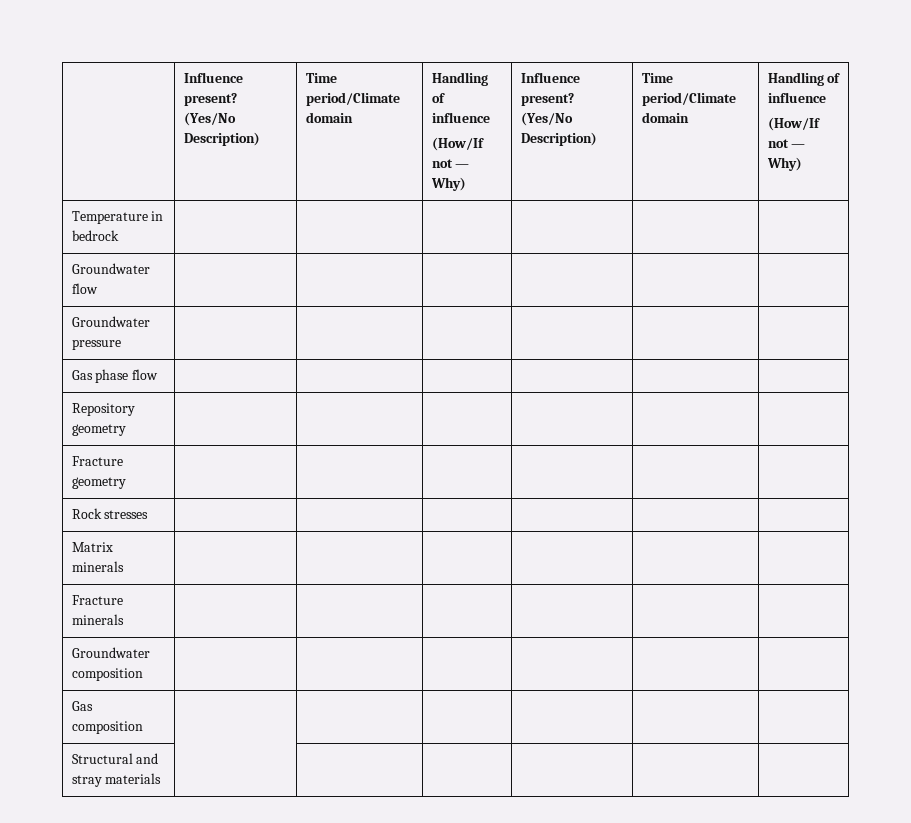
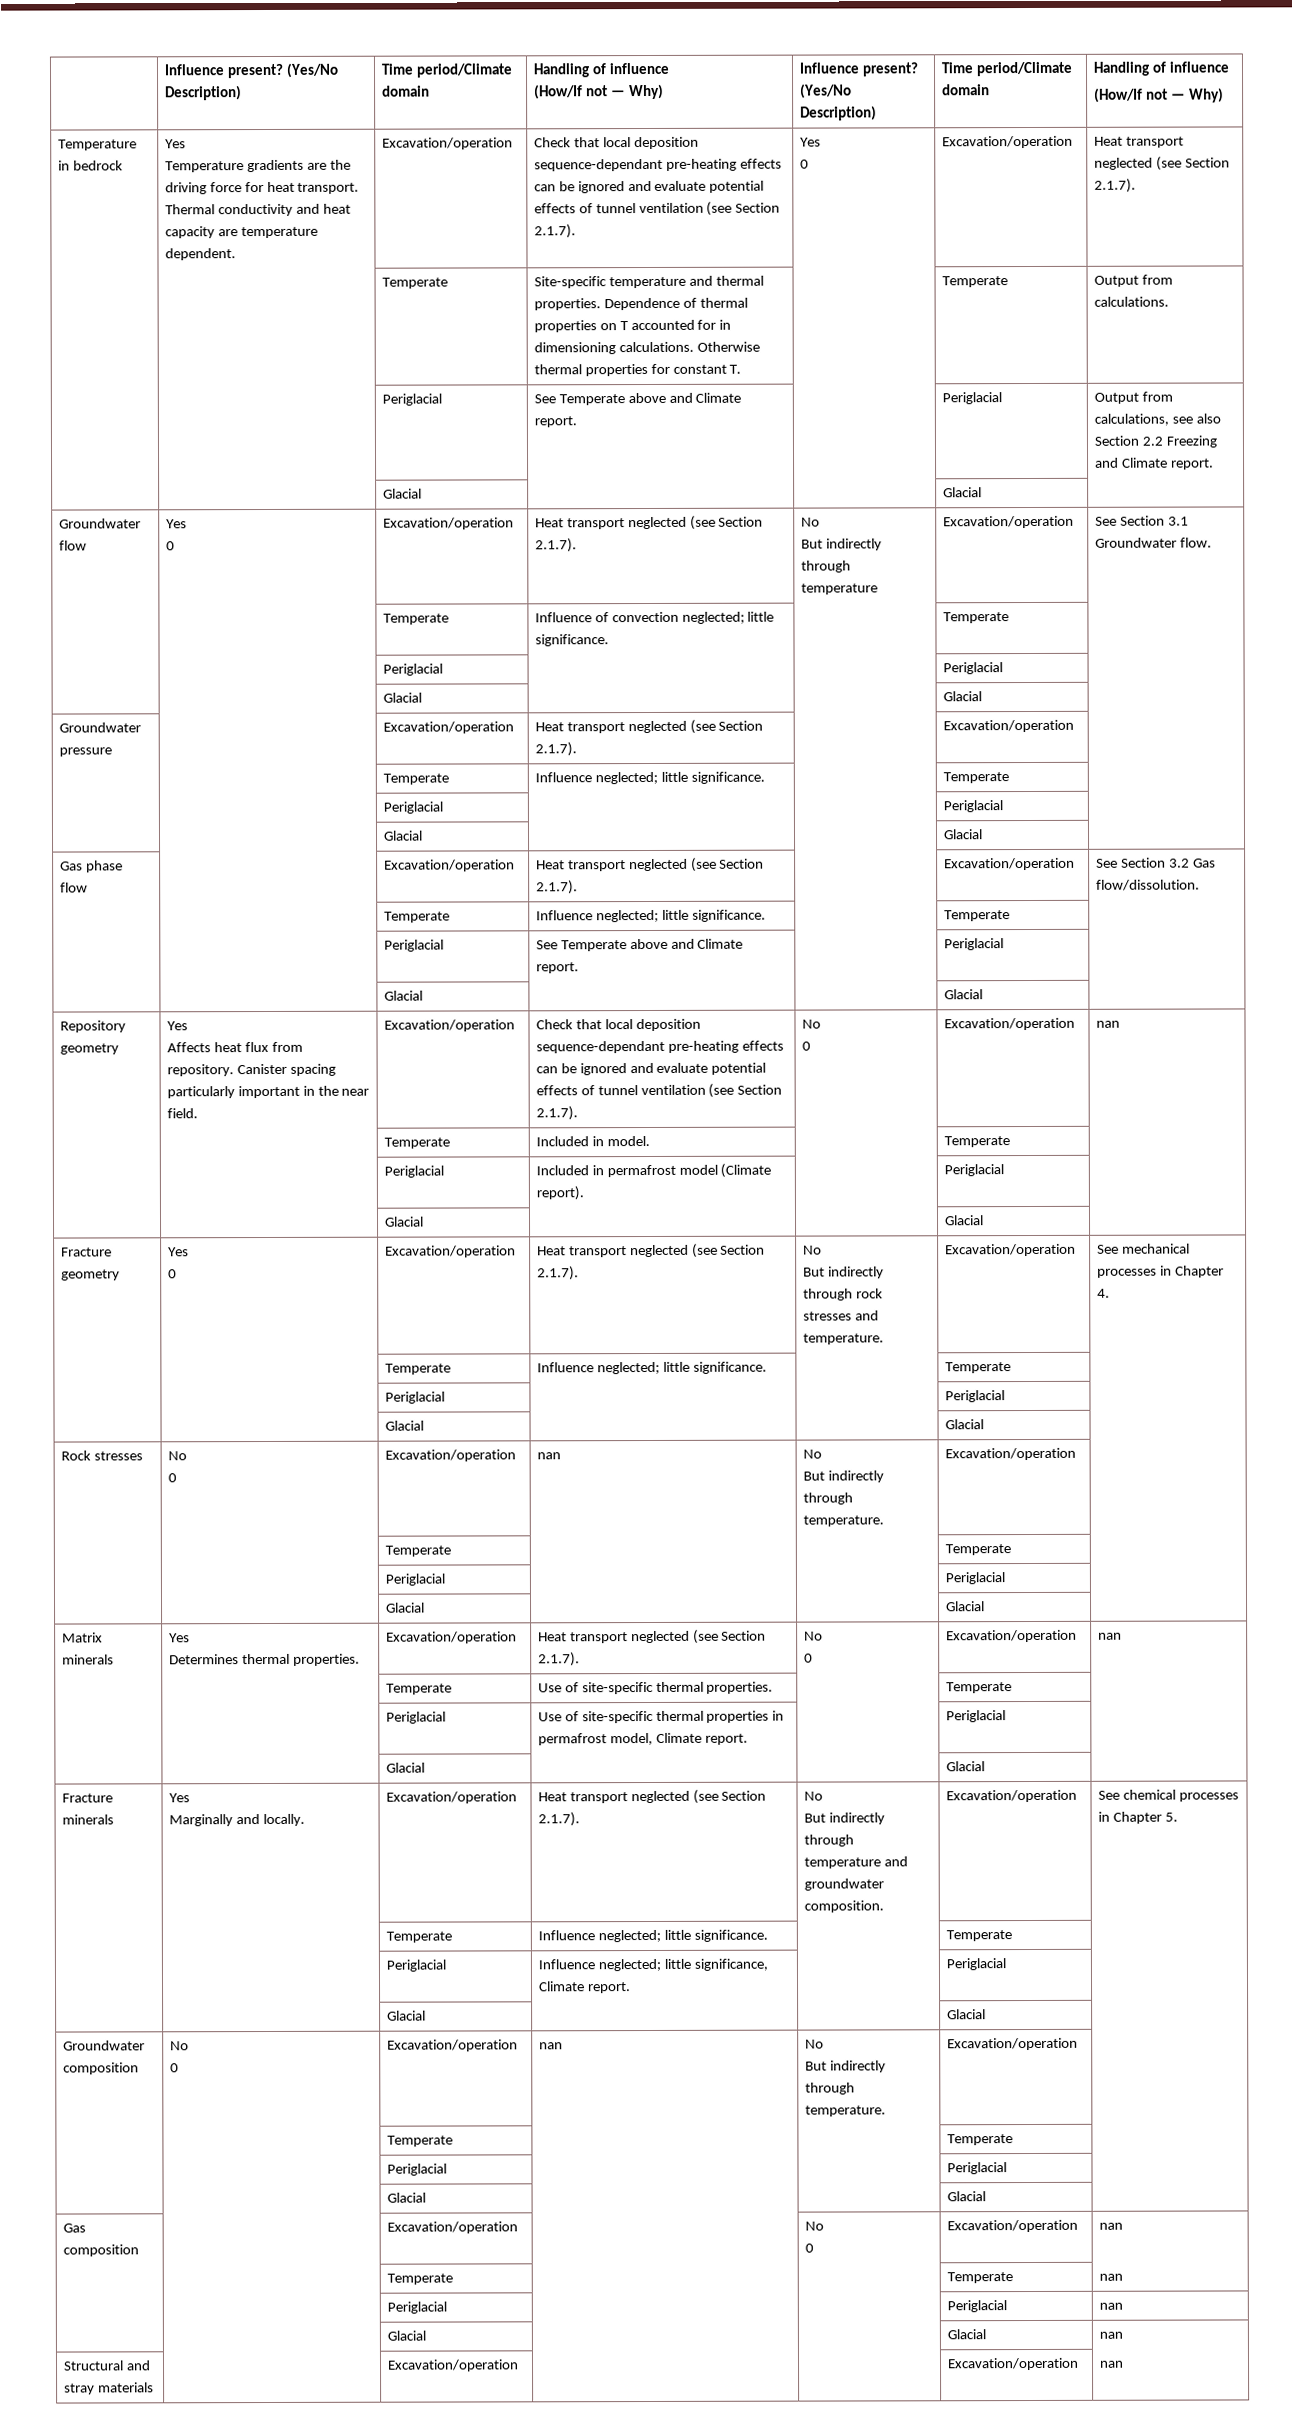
[71,263,150,274] [71,283,98,294] [71,316,150,327] [71,339,121,350] [71,369,159,383] [71,403,135,416] [71,424,126,436] [71,456,123,466] [71,477,126,489] [71,508,149,519] [71,542,113,552] [71,561,124,572] [71,595,123,605] [71,614,124,625] [71,647,150,658] [71,668,143,681] [71,701,93,711] [71,721,143,734] | | | | | // Groundwater flow | | | | | | // Groundwater pressure | | | | | | // Gas phase flow | | | | | | // Repository geometry | | | | | | // Fracture geometry | | | | | | // Rock stresses | | | | | | // Matrix minerals | | | | | | // Fracture minerals | | | | | | // Groundwater composition | | | | | | // Gas composition | | | | | | -> [164,139,186,149] [164,159,351,173] [164,181,360,195] [164,203,351,217] [164,226,318,239] [164,248,236,261] [381,137,513,150] [533,136,699,150] [533,158,782,172] [533,180,765,194] [533,201,781,216] [533,224,576,239] [799,137,821,147] [799,159,809,169] [941,135,1073,149] [1093,136,1184,148] [1093,156,1230,171] [1093,178,1136,193] [381,277,448,289] [533,275,764,289] [533,297,748,311] [533,319,732,333] [533,341,760,355] [533,363,742,377] [941,276,1008,288] [1093,274,1173,287] [1093,296,1169,307] [381,393,442,406] [533,392,742,406] [533,416,577,428] [941,392,1002,405] [1093,391,1173,404] [1093,413,1221,426] [1093,435,1217,448] [1094,457,1214,470] [382,488,422,499] [942,487,982,498] [58,518,141,529] [58,540,87,551] [165,519,187,529] [165,541,175,551] [382,517,514,530] [534,515,764,530] [534,538,577,553] [800,517,820,527] [800,538,882,551] [800,560,851,573] [800,583,878,595] [942,515,1074,529] [1094,515,1189,526] [1094,537,1212,548] [382,613,449,625] [534,611,775,624] [534,634,609,647] [942,612,1009,624] [382,663,443,676] [942,662,1003,675] [382,692,422,703] [942,691,982,702] [58,722,141,733] [58,747,112,757] [382,721,514,734] [534,719,764,734] [534,742,577,757] [942,719,1074,733] [382,773,449,785] [534,771,765,785] [942,772,1009,784] [382,801,443,814] [942,800,1003,813] [382,830,423,841] [942,829,983,840] [59,860,123,873] [59,882,88,893] [383,859,515,872] [535,857,765,872] [535,880,578,895] [943,857,1075,871] [1095,857,1216,868] [1095,879,1200,891] [383,911,450,923] [535,909,766,923] [943,910,1010,922] [383,939,444,952] [535,938,744,952] [535,962,579,974] [943,938,1004,951] [383,990,423,1001] [943,989,983,1000] [59,1020,126,1033] [59,1043,119,1055] [166,1021,188,1031] [166,1041,303,1053] [166,1063,336,1077] [166,1085,370,1099] [166,1108,198,1119] [383,1019,515,1032] [535,1018,701,1032] [535,1040,784,1054] [535,1062,767,1076] [535,1083,783,1098] [535,1106,578,1121] [801,1019,821,1029] [801,1041,811,1051] [943,1017,1075,1031] [1095,1020,1120,1028] [383,1137,450,1149] [535,1135,650,1147] [943,1136,1010,1148] [383,1165,444,1178] [535,1163,772,1178] [535,1186,584,1201] [943,1164,1004,1177] [383,1216,424,1227] [943,1215,984,1226] [60,1247,112,1257] [60,1269,120,1281] [167,1247,189,1257] [167,1269,177,1279] [384,1245,516,1258] [536,1243,766,1258] [536,1266,579,1281] [802,1245,822,1255] [802,1266,884,1279] [802,1288,883,1301] [802,1310,879,1321] [802,1333,884,1345] [944,1243,1076,1257] [1096,1243,1190,1254] [1096,1265,1224,1278] [1096,1288,1110,1298] [384,1363,451,1375] [536,1361,767,1375] [944,1362,1011,1374] [384,1391,445,1404] [944,1390,1005,1403] [384,1420,424,1431] [944,1419,984,1430] [60,1450,143,1461] [167,1451,187,1461] [167,1473,177,1483] [384,1449,516,1462] [536,1452,561,1460] [802,1449,822,1459] [802,1470,884,1483] [802,1492,853,1505] [802,1515,884,1527] [944,1447,1076,1461] [384,1545,451,1557] [944,1544,1011,1556] [384,1573,445,1586] [944,1572,1005,1585] [385,1602,425,1613] [945,1601,985,1612] [61,1632,103,1643] [61,1654,114,1665] [168,1633,190,1643] [168,1653,360,1666] [385,1631,517,1644] [537,1629,767,1644] [537,1652,580,1667] [803,1631,823,1641] [803,1653,813,1663] [945,1629,1077,1643] [1097,1632,1122,1640] [385,1683,452,1695] [537,1681,774,1695] [945,1682,1012,1694] [385,1711,446,1724] [537,1710,785,1724] [537,1732,748,1746] [945,1710,1006,1723] [385,1762,425,1773] [945,1761,985,1772] [61,1793,113,1803] [61,1814,114,1825] [168,1793,190,1803] [168,1813,305,1827] [385,1791,517,1804] [537,1789,767,1804] [537,1812,580,1827] [803,1791,823,1801] [803,1812,885,1825] [803,1834,854,1847] [803,1856,908,1869] [803,1878,884,1891] [803,1900,884,1913] [945,1789,1077,1803] [1097,1789,1239,1802] [1097,1811,1178,1824] [385,1931,452,1943] [537,1929,768,1943] [945,1930,1012,1942] [385,1959,446,1972] [537,1958,768,1972] [537,1981,631,1994] [945,1958,1006,1971] [386,2010,426,2021] [946,2009,986,2020] [62,2040,145,2051] [62,2062,139,2075] [169,2041,189,2051] [169,2063,179,2073] [386,2039,518,2052] [538,2042,563,2050] [804,2039,824,2049] [804,2060,886,2073] [804,2082,855,2095] [804,2105,886,2117] [946,2037,1078,2051] [386,2135,453,2147] [946,2134,1013,2146] [386,2163,447,2176] [946,2162,1007,2175] [386,2192,426,2203] [946,2191,986,2202] [62,2223,86,2233] [62,2244,139,2257] [386,2221,518,2234] [804,2221,824,2231] [804,2243,814,2253] [946,2219,1078,2233] [1098,2222,1123,2230] [386,2273,453,2285] [946,2272,1013,2284] [1098,2273,1123,2281] [386,2301,447,2314] [946,2300,1007,2313] [1098,2302,1123,2310] [386,2330,426,2341] [946,2329,986,2340] [1098,2331,1123,2339] Yes // Temperature gradients are the driving force for heat transport. Thermal conductivity and heat capacity are temperature dependent. | Excavation/operation | Check that local deposition sequence-dependant pre-heating effects can be ignored and evaluate potential effects of tunnel ventilation (see Section 2.1.7). | Yes // 0 | Excavation/operation | Heat transport neglected (see Section 2.1.7). // | | Temperate | Site-specific temperature and thermal properties. Dependence of thermal properties on T accounted for in dimensioning calculations. Otherwise thermal properties for constant T. | | Temperate | Output from calculations. // | | Periglacial | See Temperate above and Climate report. | | Periglacial | Output from calculations, see also Section 2.2 Freezing and Climate report. // | | Glacial | | | Glacial | // Groundwater flow | Yes // 0 | Excavation/operation | Heat transport neglected (see Section 2.1.7). | No // But indirectly through temperature | Excavation/operation | See Section 3.1 Groundwater flow. // | | Temperate | Influence of convection neglected; little significance. | | Temperate | // | | Periglacial | | | Periglacial | // | | Glacial | | | Glacial | // Groundwater pressure | | Excavation/operation | Heat transport neglected (see Section 2.1.7). | | Excavation/operation | // | | Temperate | Influence neglected; little significance. | | Temperate | // | | Periglacial | | | Periglacial | // | | Glacial | | | Glacial | // Gas phase flow | | Excavation/operation | Heat transport neglected (see Section 2.1.7). | | Excavation/operation | See Section 3.2 Gas flow/dissolution. // | | Temperate | Influence neglected; little significance. | | Temperate | // | | Periglacial | See Temperate above and Climate report. | | Periglacial | // | | Glacial | | | Glacial | // Repository geometry | Yes // Affects heat flux from repository. Canister spacing particularly important in the near field. | Excavation/operation | Check that local deposition sequence-dependant pre-heating effects can be ignored and evaluate potential effects of tunnel ventilation (see Section 2.1.7). | No // 0 | Excavation/operation | nan // | | Temperate | Included in model. | | Temperate | // | | Periglacial | Included in permafrost model (Climate report). | | Periglacial | // | | Glacial | | | Glacial | // Fracture geometry | Yes // 0 | Excavation/operation | Heat transport neglected (see Section 2.1.7). | No // But indirectly through rock stresses and temperature. | Excavation/operation | See mechanical processes in Chapter 4. // | | Temperate | Influence neglected; little significance. | | Temperate | // | | Periglacial | | | Periglacial | // | | Glacial | | | Glacial | // Rock stresses | No // 0 | Excavation/operation | nan | No // But indirectly through temperature. | Excavation/operation | // | | Temperate | | | Temperate | // | | Periglacial | | | Periglacial | // | | Glacial | | | Glacial | // Matrix minerals | Yes // Determines thermal properties. | Excavation/operation | Heat transport neglected (see Section 2.1.7). | No // 0 | Excavation/operation | nan // | | Temperate | Use of site-specific thermal properties. | | Temperate | // | | Periglacial | Use of site-specific thermal properties in permafrost model, Climate report. | | Periglacial | // | | Glacial | | | Glacial | // Fracture minerals | Yes // Marginally and locally. | Excavation/operation | Heat transport neglected (see Section 2.1.7). | No // But indirectly through temperature and groundwater composition. | Excavation/operation | See chemical processes in Chapter 5. // | | Temperate | Influence neglected; little significance. | | Temperate | // | | Periglacial | Influence neglected; little significance, Climate report. | | Periglacial | // | | Glacial | | | Glacial | // Groundwater composition | No // 0 | Excavation/operation | nan | No // But indirectly through temperature. | Excavation/operation | // | | Temperate | | | Temperate | // | | Periglacial | | | Periglacial | // | | Glacial | | | Glacial | // Gas composition | | Excavation/operation | | No // 0 | Excavation/operation | nan // | | Temperate | | | Temperate | nan // | | Periglacial | | | Periglacial | nan // | | Glacial | | | Glacial | nan
(162, 778) | | | | -> [386,2359,519,2372] [946,2357,1079,2371] [1098,2360,1124,2368] Excavation/operation | | | Excavation/operation | nan

